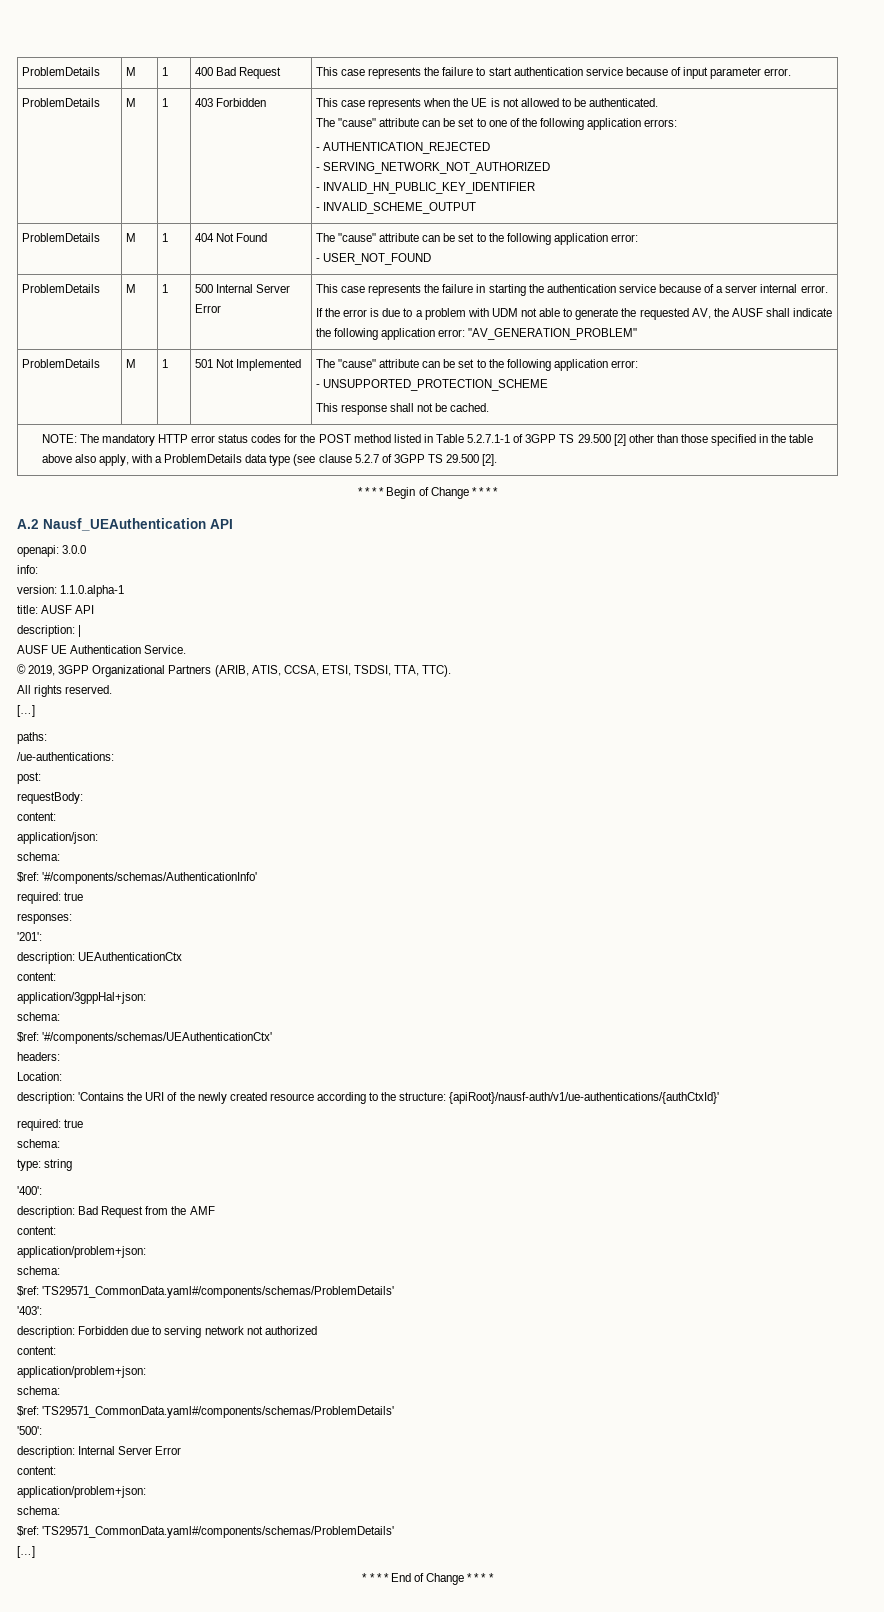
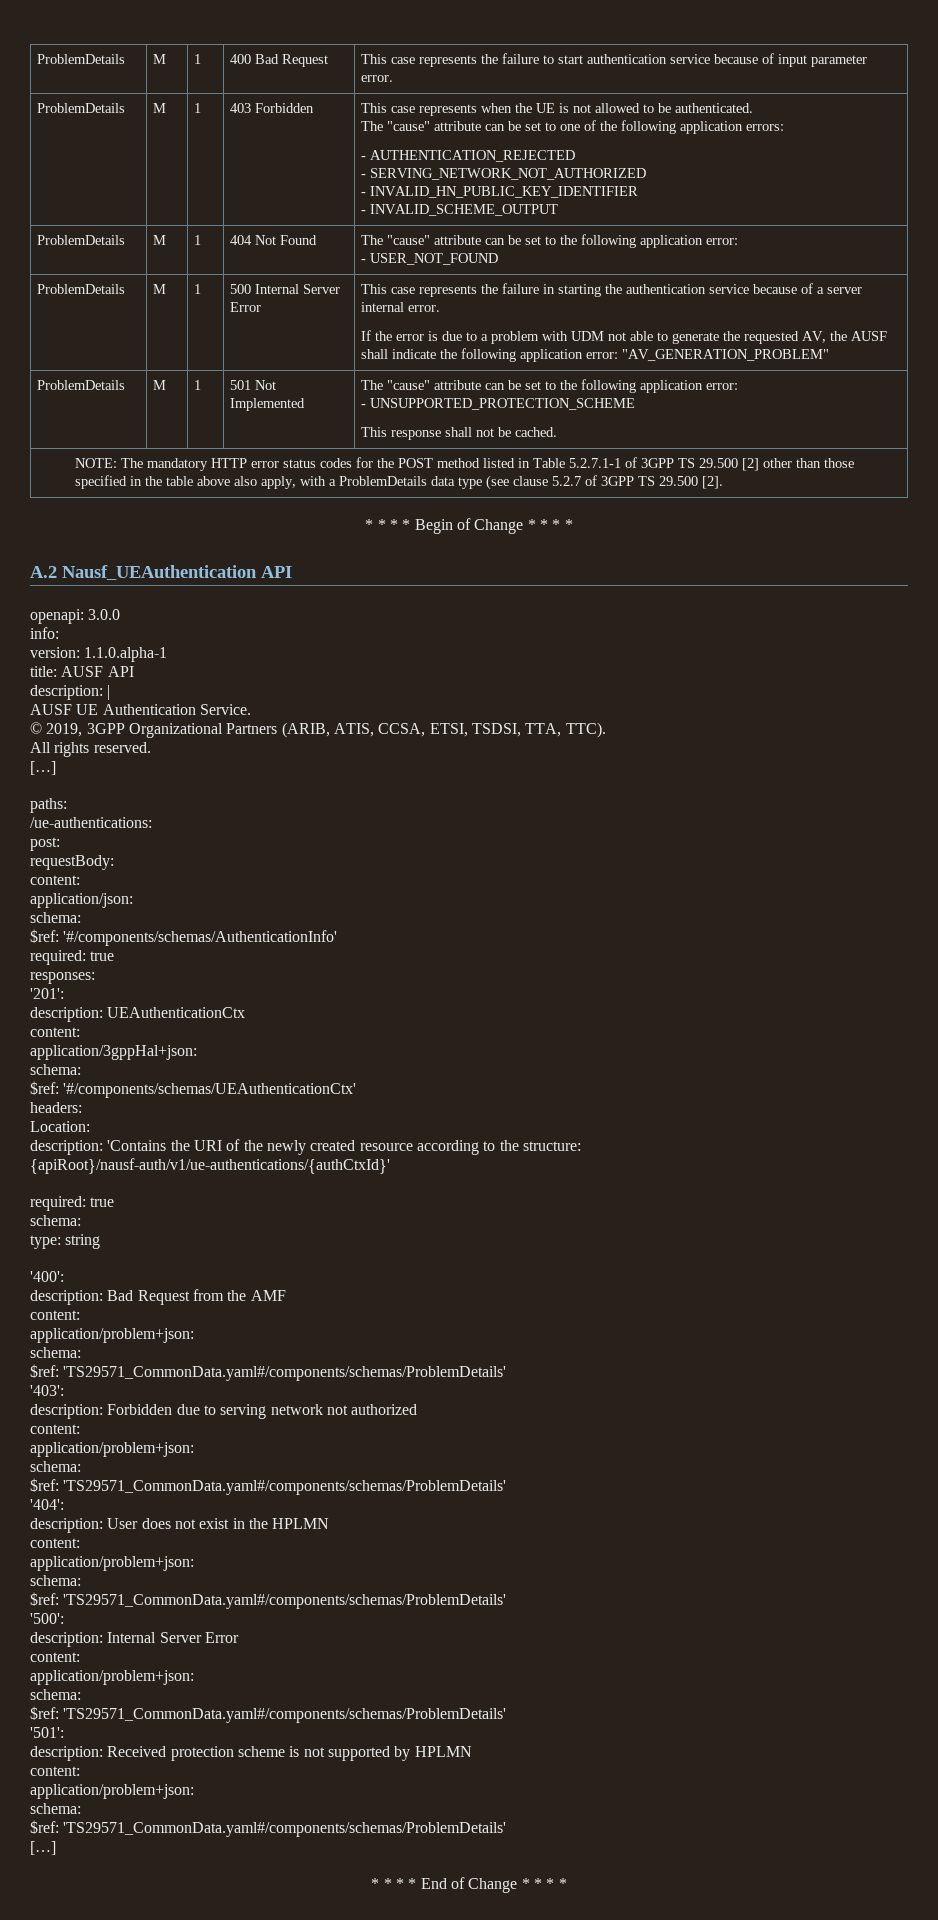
(395, 1412) none -> [30,1499,64,1510] [30,1518,330,1533] [30,1538,80,1548] [30,1556,194,1571] [30,1575,81,1586] [30,1592,507,1609] // '404': // description: User does not exist in the HPLMN // content: // application/problem+json: // schema: // $ref: 'TS29571_CommonData.yaml#/components/schemas/ProblemDetails'
(395, 1532) none -> [30,1727,64,1738] [30,1746,472,1761] [30,1766,80,1776] [30,1784,194,1799] [30,1803,81,1814] [30,1820,507,1837] // '501': // description: Received protection scheme is not supported by HPLMN // content: // application/problem+json: // schema: // $ref: 'TS29571_CommonData.yaml#/components/schemas/ProblemDetails'

